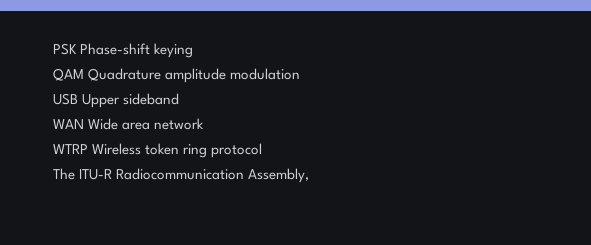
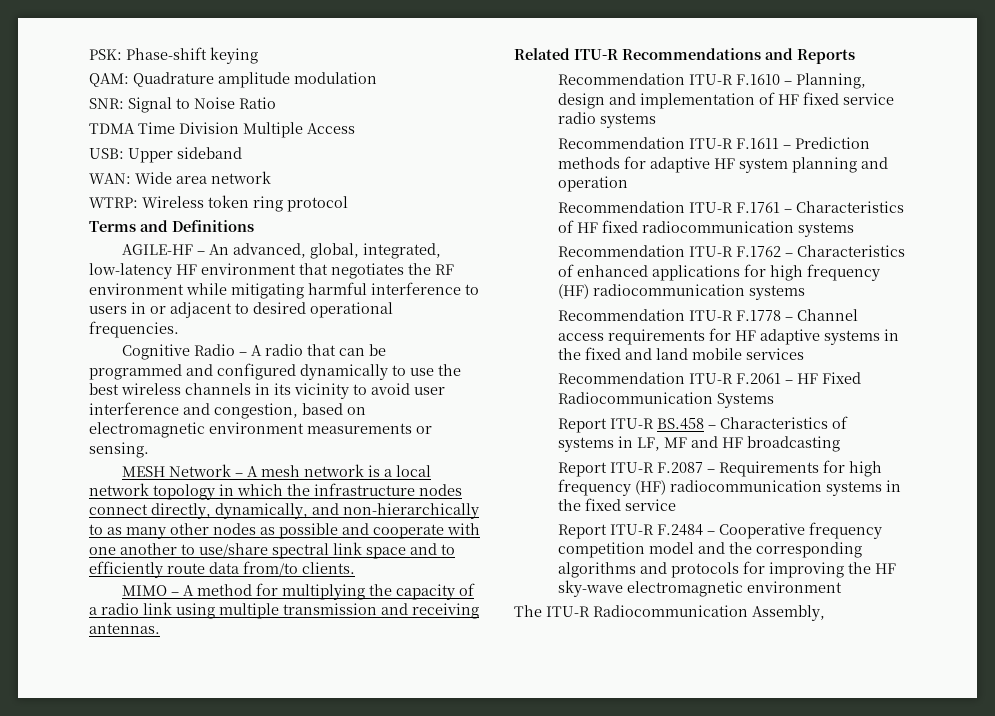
[53,43,77,55] PSK -> [89,49,122,60] PSK:
[53,68,84,81] QAM -> [89,73,129,87] QAM:
[53,93,78,105] USB -> [89,97,276,113] [89,122,355,138] [89,148,124,159] SNR: Signal to Noise Ratio // TDMA Time Division Multiple Access // USB:
[53,119,84,129] WAN -> [89,173,131,184] WAN:
[53,144,88,154] WTRP -> [89,197,138,208] WTRP:
(263, 150) none -> [89,220,254,232] [122,243,442,259] [89,263,454,279] [89,282,479,299] [89,302,393,318] [89,321,179,338] [122,344,387,360] [89,363,461,380] [89,383,445,399] [89,402,366,419] [89,422,432,438] [89,442,149,458] [122,464,432,477] [89,483,462,500] [89,503,479,519] [89,523,480,539] [89,542,455,559] [89,561,355,578] [122,583,476,600] [89,602,479,619] [89,623,160,634] [514,48,855,64] [557,73,866,89] [557,92,894,109] [557,112,656,128] [557,137,870,149] [557,156,888,173] [557,176,628,192] [557,201,904,213] [557,220,854,237] [557,245,905,257] [557,264,880,281] [557,284,805,300] [557,309,858,321] [557,328,899,345] [557,347,804,360] [557,372,861,384] [557,392,774,408] [557,416,848,433] [557,436,840,452] [557,460,882,477] [557,479,901,496] [557,498,676,511] [557,522,882,539] [557,542,862,558] [557,561,896,578] [557,580,842,597] // Terms and Definitions // AGILE-HF – An advanced, global, integrated, low-latency HF environment that negotiates the RF environment while mitigating harmful interference to users in or adjacent to desired operational frequencies. // Cognitive Radio – A radio that can be programmed and configured dynamically to use the best wireless channels in its vicinity to avoid user interference and congestion, based on electromagnetic environment measurements or sensing. // MESH Network – A mesh network is a local network topology in which the infrastructure nodes connect directly, dynamically, and non-hierarchically to as many other nodes as possible and cooperate with one another to use/share spectral link space and to efficiently route data from/to clients. // MIMO – A method for multiplying the capacity of a radio link using multiple transmission and receiving antennas. // Related ITU-R Recommendations and Reports // Recommendation ITU-R F.1610 – Planning, design and implementation of HF fixed service radio systems // Recommendation ITU-R F.1611 – Prediction methods for adaptive HF system planning and operation // Recommendation ITU-R F.1761 – Characteristics of HF fixed radiocommunication systems // Recommendation ITU-R F.1762 – Characteristics of enhanced applications for high frequency (HF) radiocommunication systems // Recommendation ITU-R F.1778 – Channel access requirements for HF adaptive systems in the fixed and land mobile services // Recommendation ITU-R F.2061 – HF Fixed Radiocommunication Systems // Report ITU-R BS.458 – Characteristics of systems in LF, MF and HF broadcasting // Report ITU-R F.2087 – Requirements for high frequency (HF) radiocommunication systems in the fixed service // Report ITU-R F.2484 – Cooperative frequency competition model and the corresponding algorithms and protocols for improving the HF sky-wave electromagnetic environment

